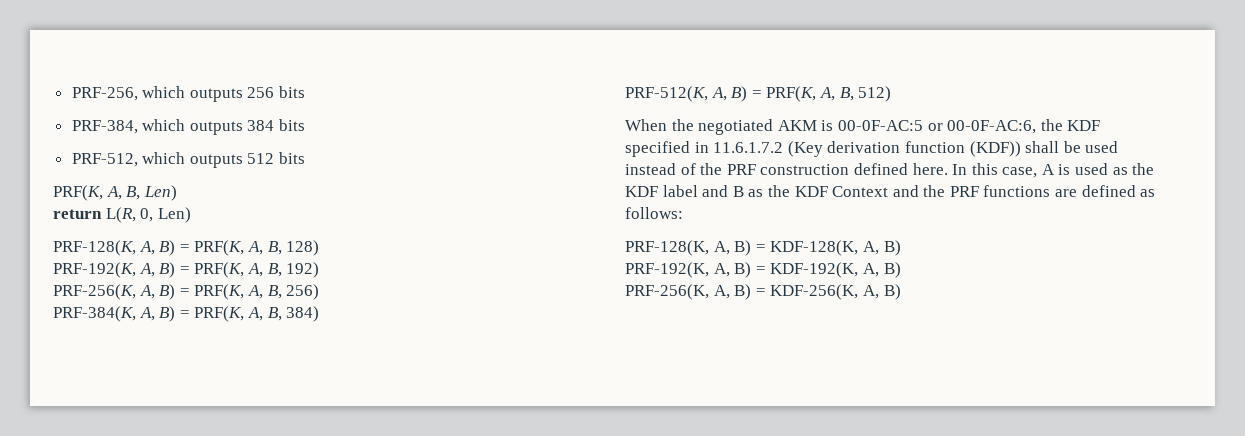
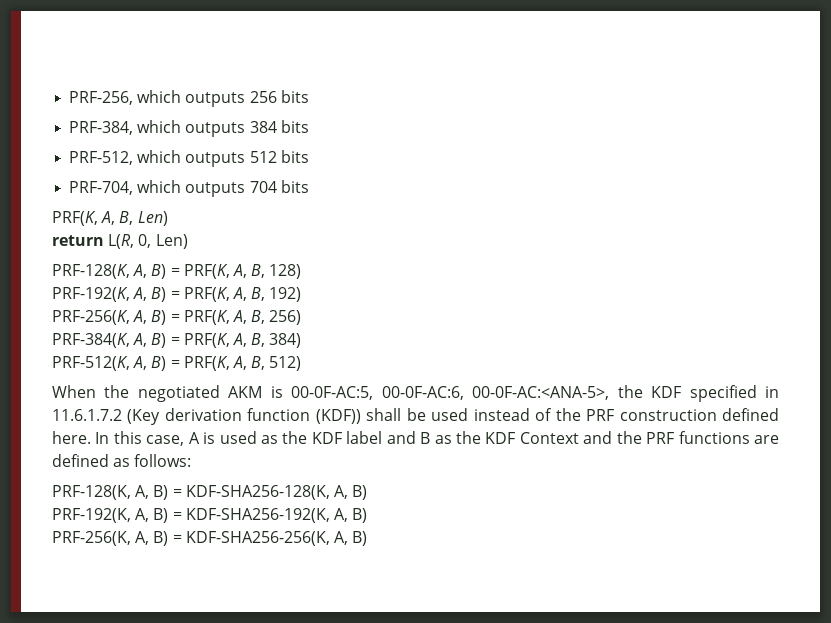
(306, 158) none -> [69,180,309,197] // PRF-704, which outputs 704 bits
[837,120,1037,134] 00-0F-AC:5 or 00-0F-AC:6, -> [291,386,610,400] 00-0F-AC:5, 00-0F-AC:6, 00-0F-AC:<ANA-5>,
[770,240,859,256] KDF-128(K, -> [185,485,330,500] KDF-SHA256-128(K,
[770,262,859,278] KDF-192(K, -> [185,508,330,523] KDF-SHA256-192(K,
[770,284,859,300] KDF-256(K, -> [185,531,330,546] KDF-SHA256-256(K,

